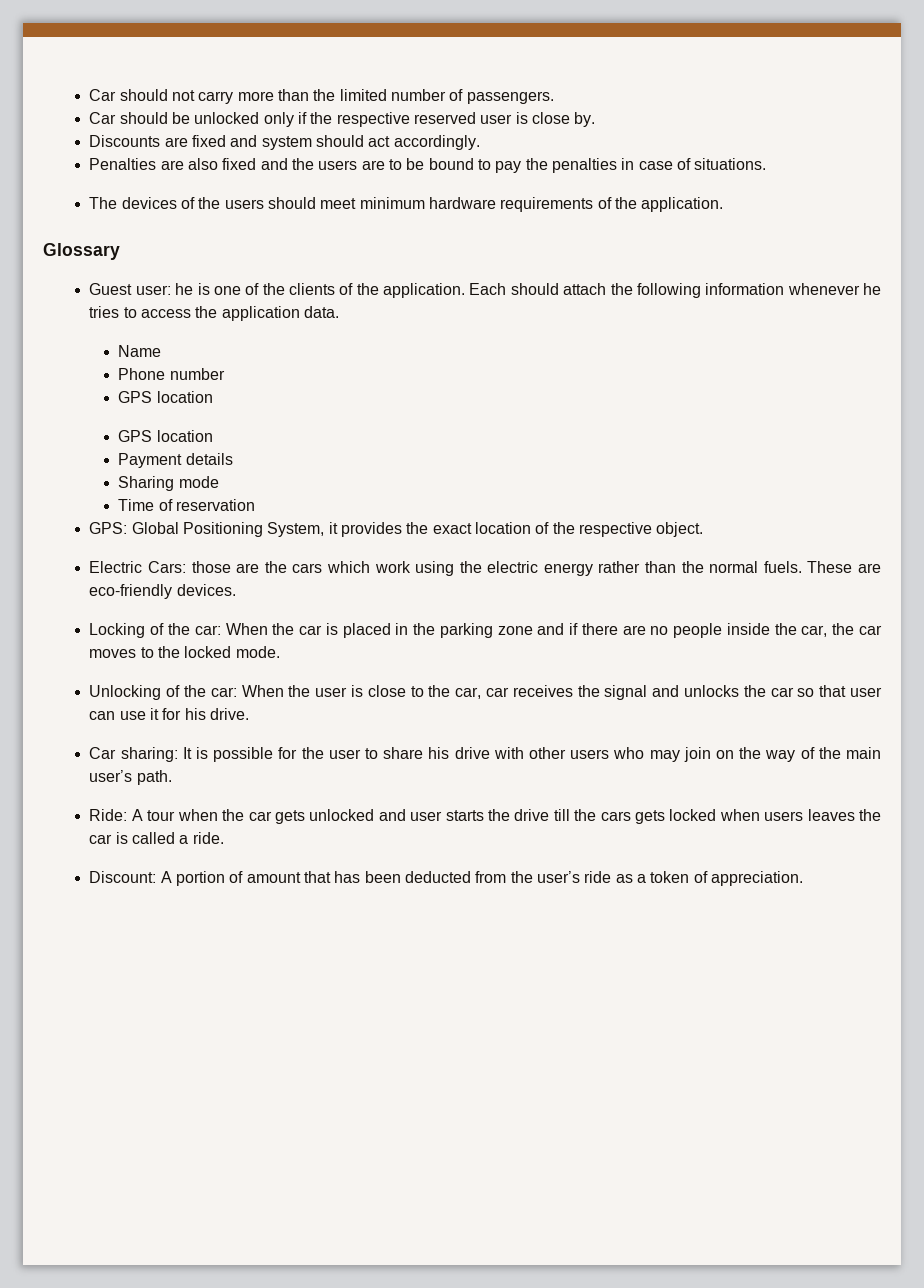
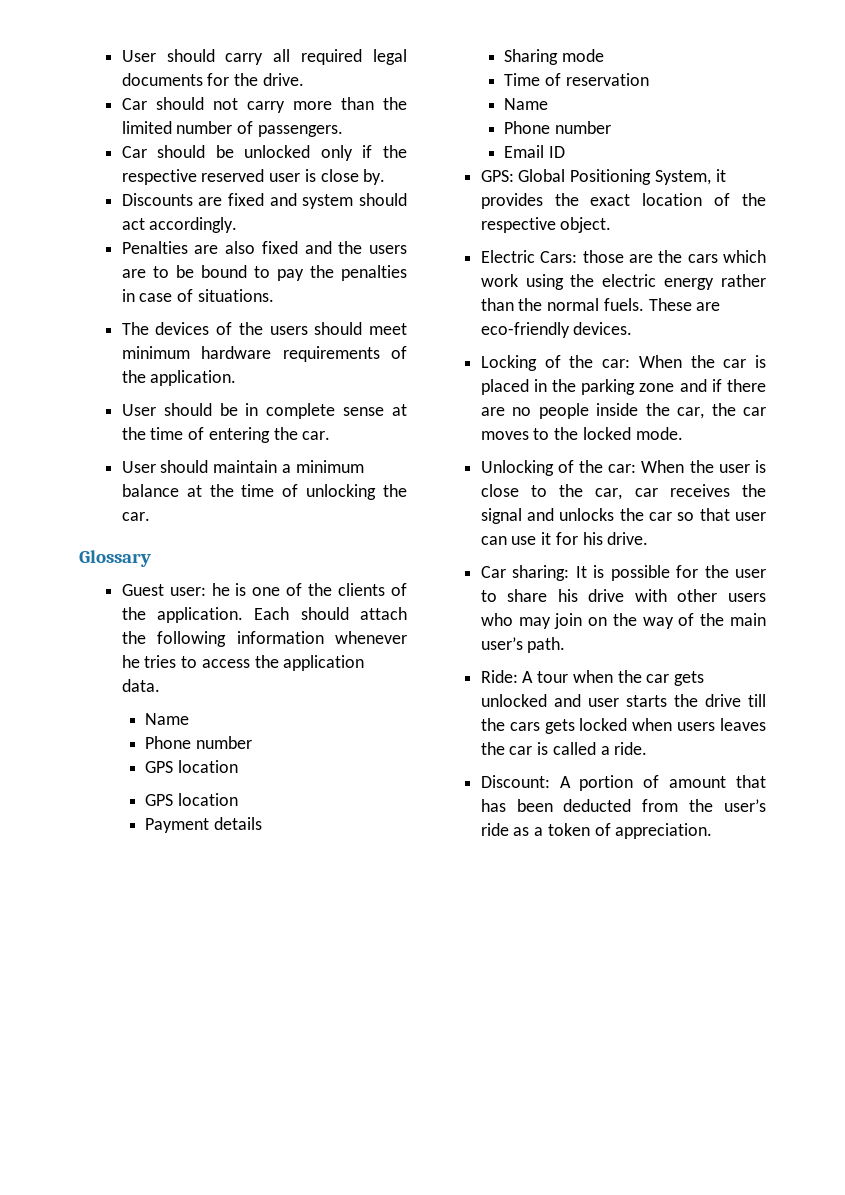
(89, 95) none -> [121,49,408,65] [121,73,304,86] User should carry all required legal documents for the drive. //
(724, 204) none -> [121,403,407,419] [121,427,331,443] [121,460,364,473] [121,484,407,500] [121,512,150,521] // User should be in complete sense at the time of entering the car. // User should maintain a minimum balance at the time of unlocking the car.
(255, 505) none -> [504,98,549,110] [504,121,611,134] [504,145,565,158] // Name // Phone number // Email ID

